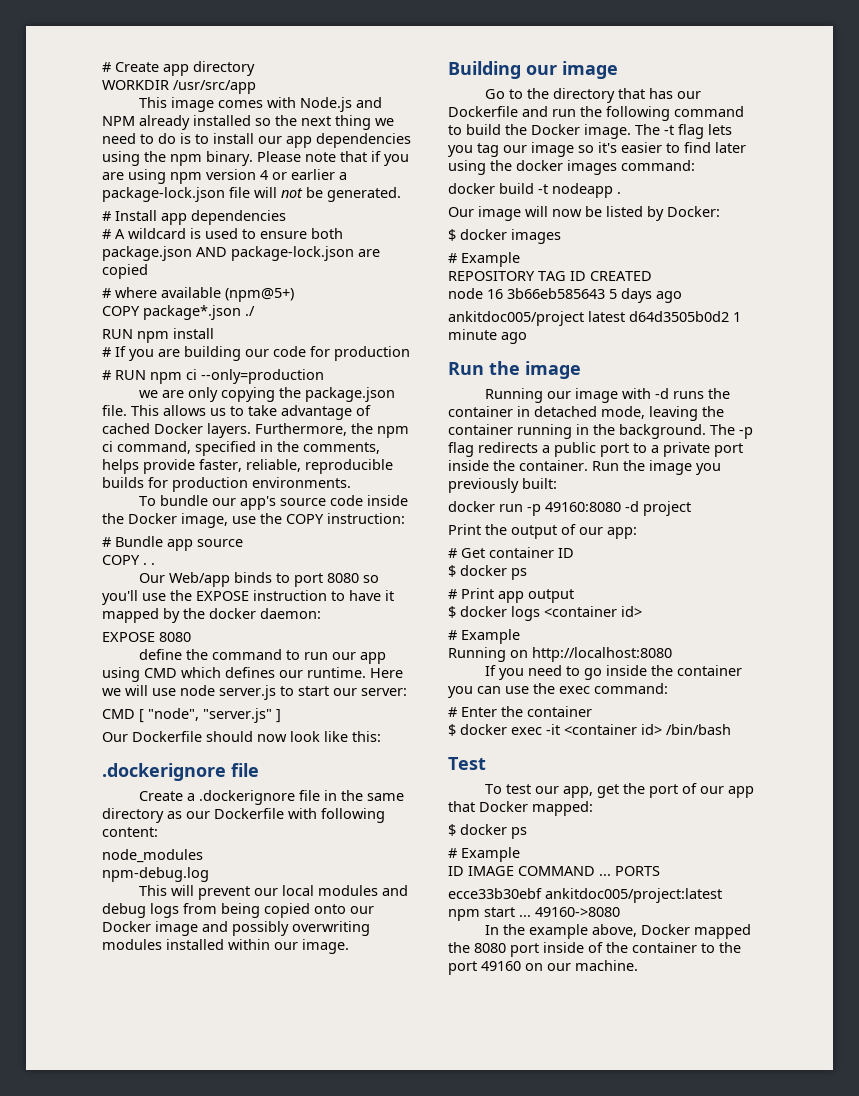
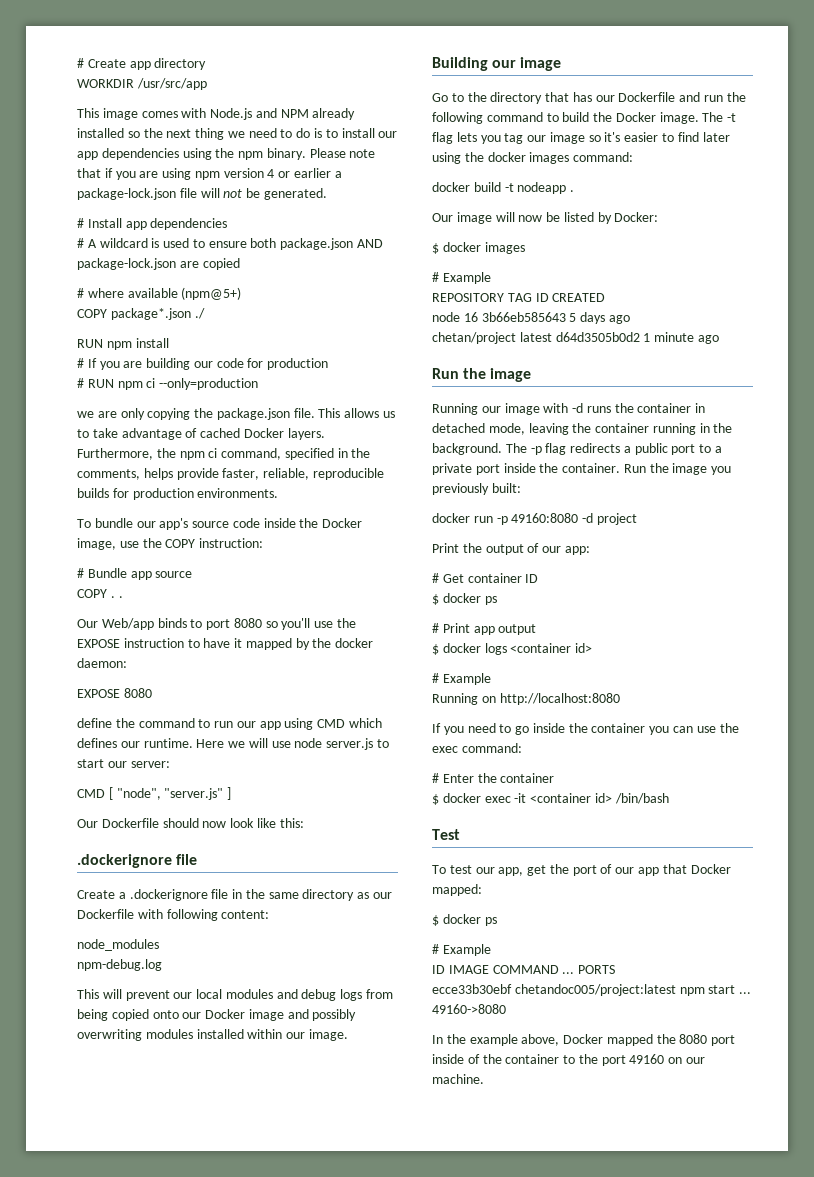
[448,311,584,326] ankitdoc005/project -> [432,332,516,344] chetan/project
[545,888,722,903] ankitdoc005/project:latest -> [514,984,676,996] chetandoc005/project:latest

